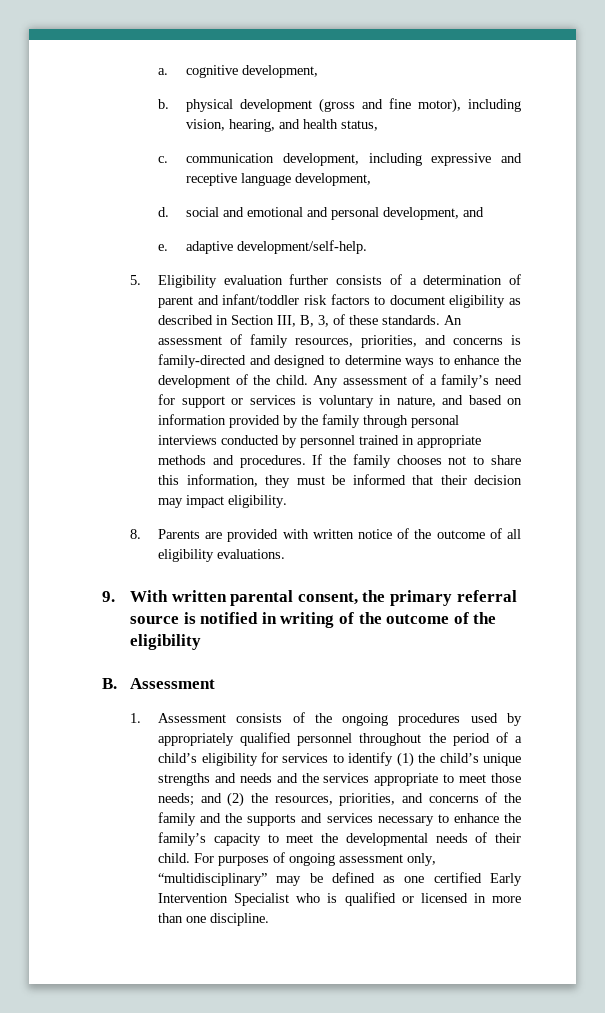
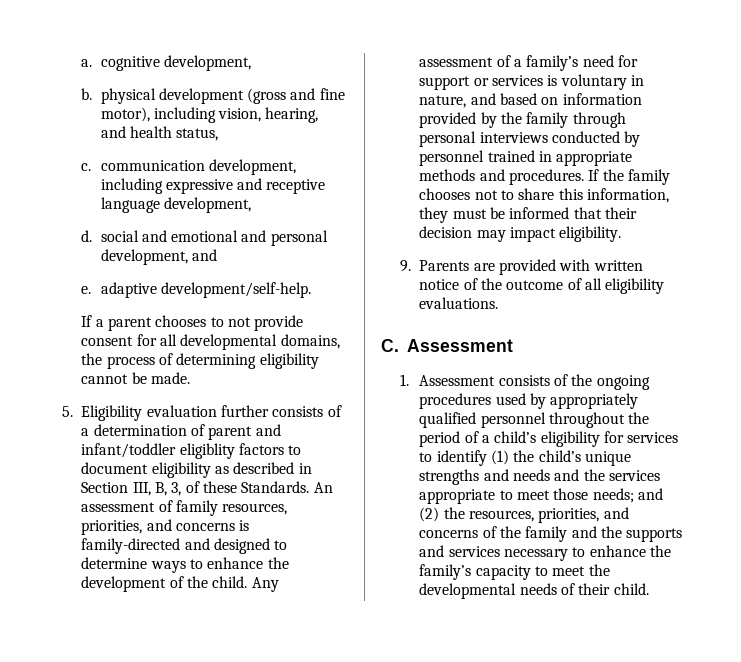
(368, 247) none -> [81,315,304,331] [81,334,340,350] [81,353,319,369] [81,372,190,384] // If a parent chooses to not provide consent for all developmental domains, the process of determining eligibility cannot be made.
[303,295,327,305] risk -> [179,443,235,459] eligiblity
[382,315,441,325] standards. -> [241,481,310,493] Standards.
[130,529,142,539] 8. -> [400,260,412,272] 9.
[102,590,517,606] [130,612,497,628] [130,634,202,650] [102,678,117,689] 9. With written parental consent, the primary referral source is notified in writing of the outcome of the eligibility // B. -> [381,339,399,352] C.
[194,852,437,866] [158,872,522,886] [158,892,522,906] [158,913,270,926] For purposes of ongoing assessment only, “multidisciplinary” may be defined as one certified Early Intervention Specialist who is qualified or licensed in more than one discipline. -> (649, 589) none

